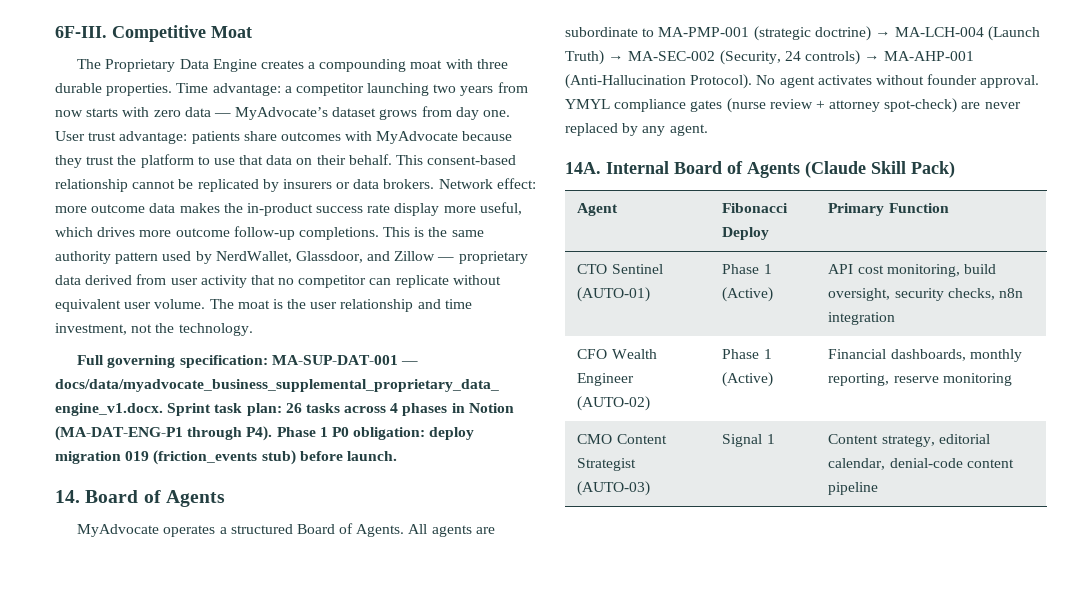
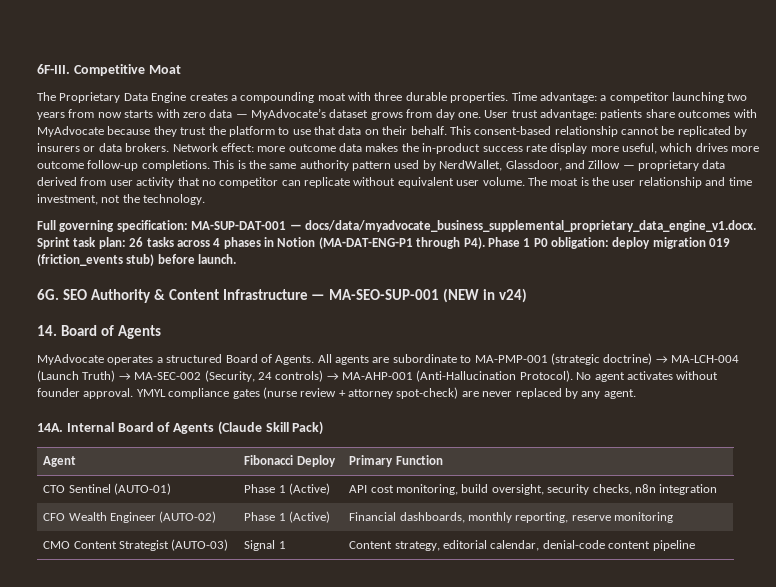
(397, 456) none -> [37,288,528,303] // 6G. SEO Authority & Content Infrastructure — MA-SEO-SUP-001 (NEW in v24)

